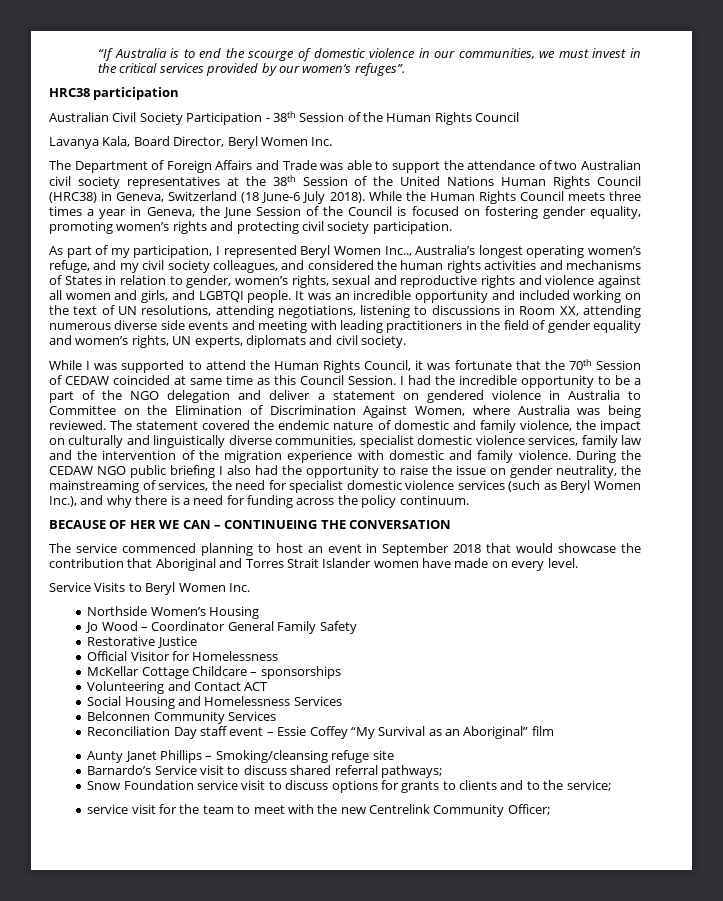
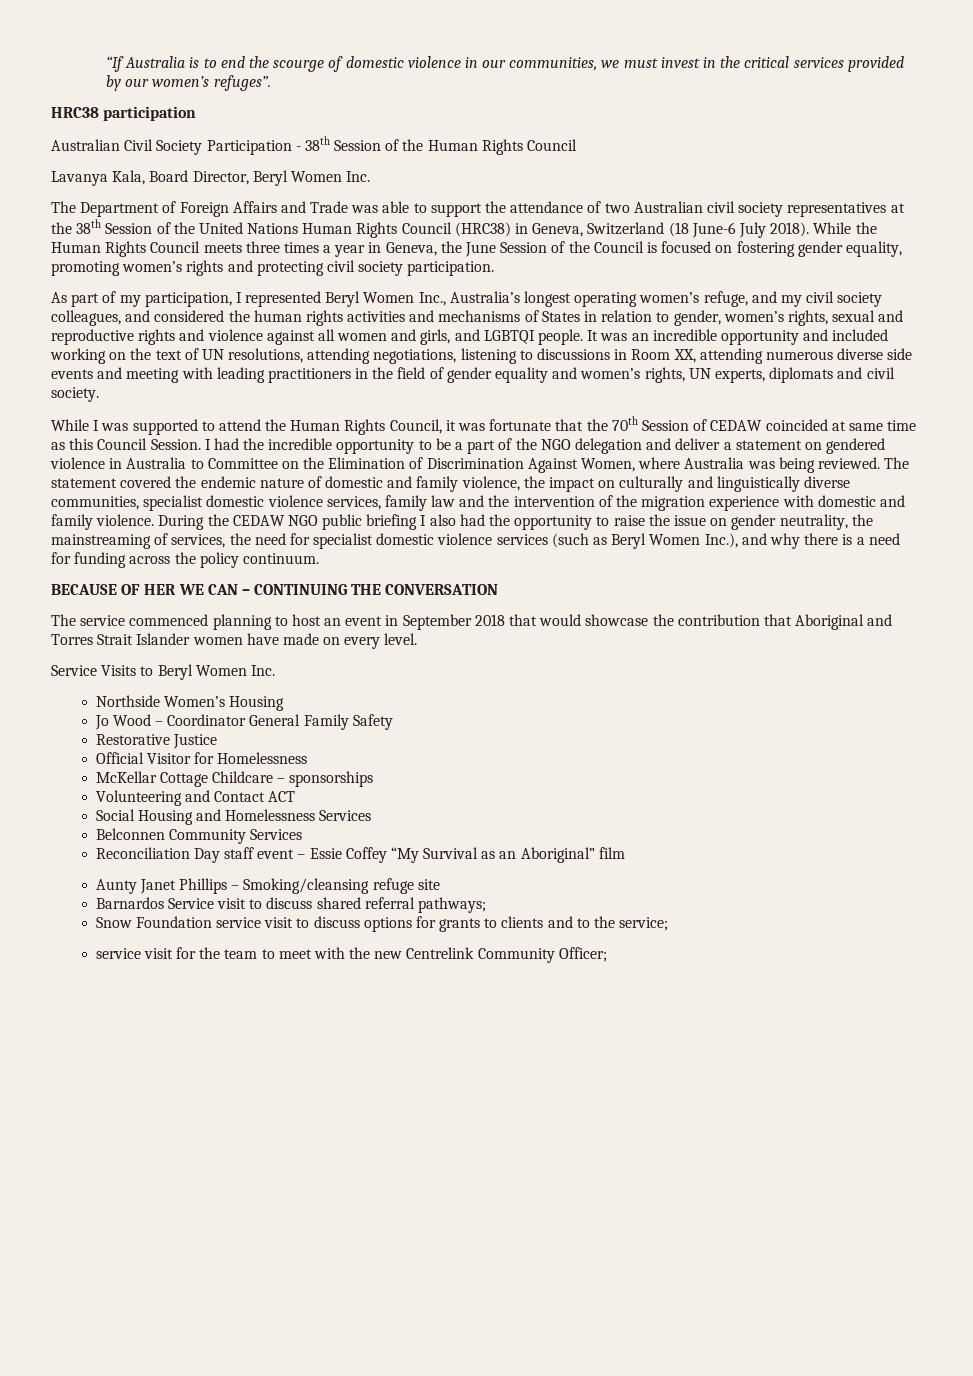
[384,246,412,256] Inc.., -> [418,292,446,306] Inc.,
[224,520,318,529] CONTINUEING -> [254,584,348,595] CONTINUING
[87,765,152,775] Barnardo’s -> [95,897,164,909] Barnardos

